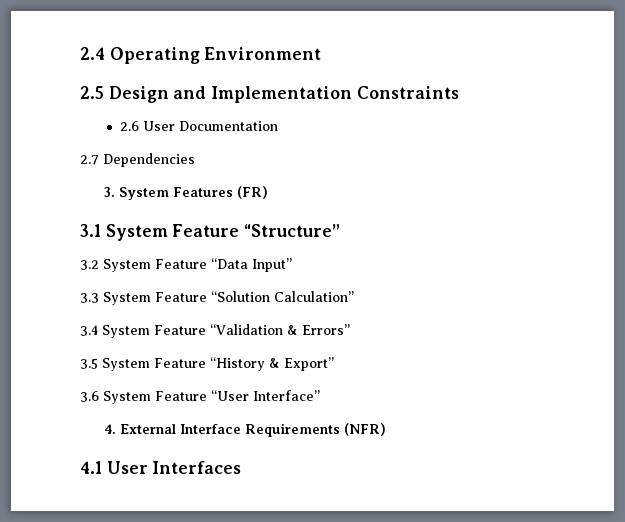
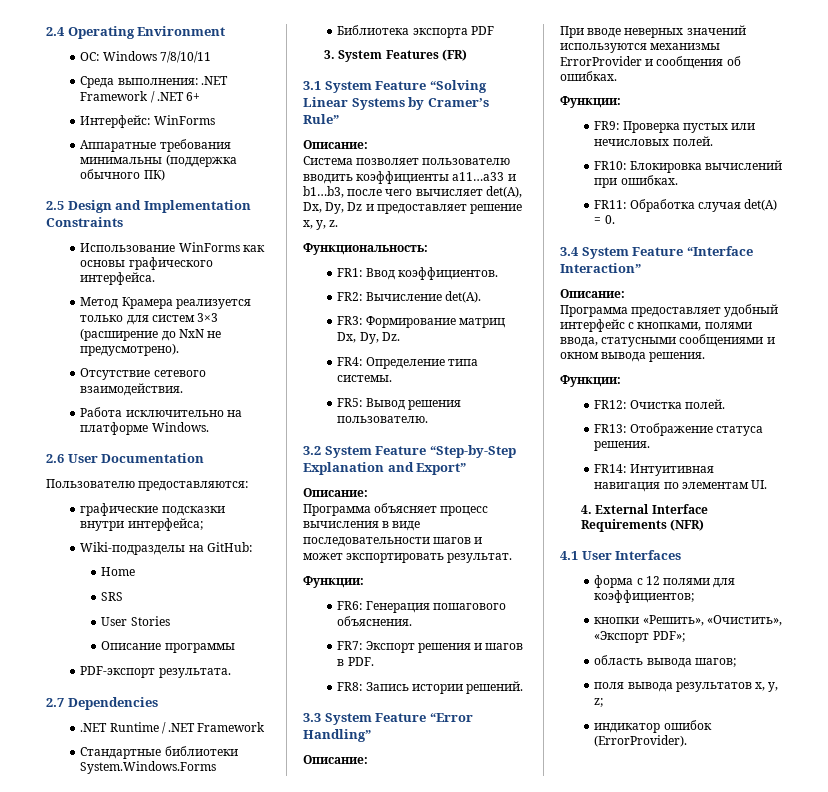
(322, 53) none -> [80,51,211,63] [80,76,228,88] [80,91,201,103] [80,115,215,128] [80,139,231,152] [80,154,237,167] [80,169,165,181] // ОС: Windows 7/8/10/11 // Среда выполнения: .NET Framework / .NET 6+ // Интерфейс: WinForms // Аппаратные требования минимальны (поддержка обычного ПК)
[119,121,278,131] [80,153,195,167] 2.6 User Documentation // 2.7 Dependencies -> [80,242,265,252] [80,257,213,270] [80,272,156,285] [80,297,251,309] [80,313,219,325] [80,328,222,341] [80,343,180,356] [80,368,206,380] [80,383,184,396] [80,407,242,417] [80,422,209,435] [46,453,205,463] [46,479,249,491] [80,503,225,516] [80,518,203,531] [80,542,252,555] [101,567,136,576] [101,592,124,601] [101,616,170,626] [101,641,235,653] [80,666,231,678] [46,697,158,710] [80,722,266,734] [80,746,238,759] [80,761,217,774] [337,25,494,38] Использование WinForms как основы графического интерфейса. // Метод Крамера реализуется только для систем 3×3 (расширение до NxN не предусмотрено). // Отсутствие сетевого взаимодействия. // Работа исключительно на платформе Windows. // 2.6 User Documentation // Пользователю предоставляются: // графические подсказки внутри интерфейса; // Wiki-подразделы на GitHub: // Home // SRS // User Stories // Описание программы // PDF-экспорт результата. // 2.7 Dependencies // .NET Runtime / .NET Framework // Стандартные библиотеки System.Windows.Forms // Библиотека экспорта PDF
[244,224,341,237] [80,258,292,272] [80,291,354,305] [80,324,350,338] [80,357,334,371] [80,390,320,404] “Structure” // 3.2 System Feature “Data Input” // 3.3 System Feature “Solution Calculation” // 3.4 System Feature “Validation & Errors” // 3.5 System Feature “History & Export” // 3.6 System Feature “User Interface” -> [429,80,487,93] [303,97,489,110] [303,114,339,124] [303,140,368,149] [303,156,511,165] [303,171,516,184] [303,186,522,198] [303,202,523,214] [303,220,339,230] [303,243,428,255] [337,267,498,280] [337,291,481,303] [337,316,505,328] [337,332,400,344] [337,357,478,369] [337,375,393,382] [337,398,461,410] [337,416,429,423] [303,445,516,458] [303,462,467,475] [303,488,368,497] [303,503,489,516] [303,521,421,531] [303,537,483,547] [303,553,513,563] [303,576,364,588] [337,601,506,613] [337,616,413,626] [337,641,524,653] [337,657,374,666] [337,681,524,694] [303,713,473,725] [303,729,371,742] [303,755,368,764] [560,25,746,38] [560,43,721,53] [560,56,741,69] [560,71,617,81] [560,96,621,108] [594,121,756,133] [594,136,713,146] [594,160,782,173] [594,175,678,188] [594,199,778,212] [594,215,615,224] [560,246,753,259] [560,263,641,273] [560,289,625,298] [560,304,779,317] [560,319,752,332] [560,334,775,347] [560,352,706,362] [560,375,621,387] [594,399,725,409] [594,423,763,436] [594,441,651,451] [594,464,714,476] [594,480,768,492] “Solving Linear Systems by Cramer’s Rule” // Описание: // Система позволяет пользователю вводить коэффициенты a11…a33 и b1…b3, после чего вычисляет det(A), Dx, Dy, Dz и предоставляет решение x, y, z. // Функциональность: // FR1: Ввод коэффициентов. // FR2: Вычисление det(A). // FR3: Формирование матриц Dx, Dy, Dz. // FR4: Определение типа системы. // FR5: Вывод решения пользователю. // 3.2 System Feature “Step-by-Step Explanation and Export” // Описание: // Программа объясняет процесс вычисления в виде последовательности шагов и может экспортировать результат. // Функции: // FR6: Генерация пошагового объяснения. // FR7: Экспорт решения и шагов в PDF. // FR8: Запись истории решений. // 3.3 System Feature “Error Handling” // Описание: // При вводе неверных значений используются механизмы ErrorProvider и сообщения об ошибках. // Функции: // FR9: Проверка пустых или нечисловых полей. // FR10: Блокировка вычислений при ошибках. // FR11: Обработка случая det(A) = 0. // 3.4 System Feature “Interface Interaction” // Описание: // Программа предоставляет удобный интерфейс с кнопками, полями ввода, статусными сообщениями и окном вывода решения. // Функции: // FR12: Очистка полей. // FR13: Отображение статуса решения. // FR14: Интуитивная навигация по элементам UI.
(242, 467) none -> [594,575,736,588] [594,590,695,603] [594,615,782,626] [594,631,685,643] [594,655,736,668] [594,682,779,692] [594,698,604,707] [594,720,712,733] [594,735,688,747] // форма с 12 полями для коэффициентов; // кнопки «Решить», «Очистить», «Экспорт PDF»; // область вывода шагов; // поля вывода результатов x, y, z; // индикатор ошибок (ErrorProvider).

